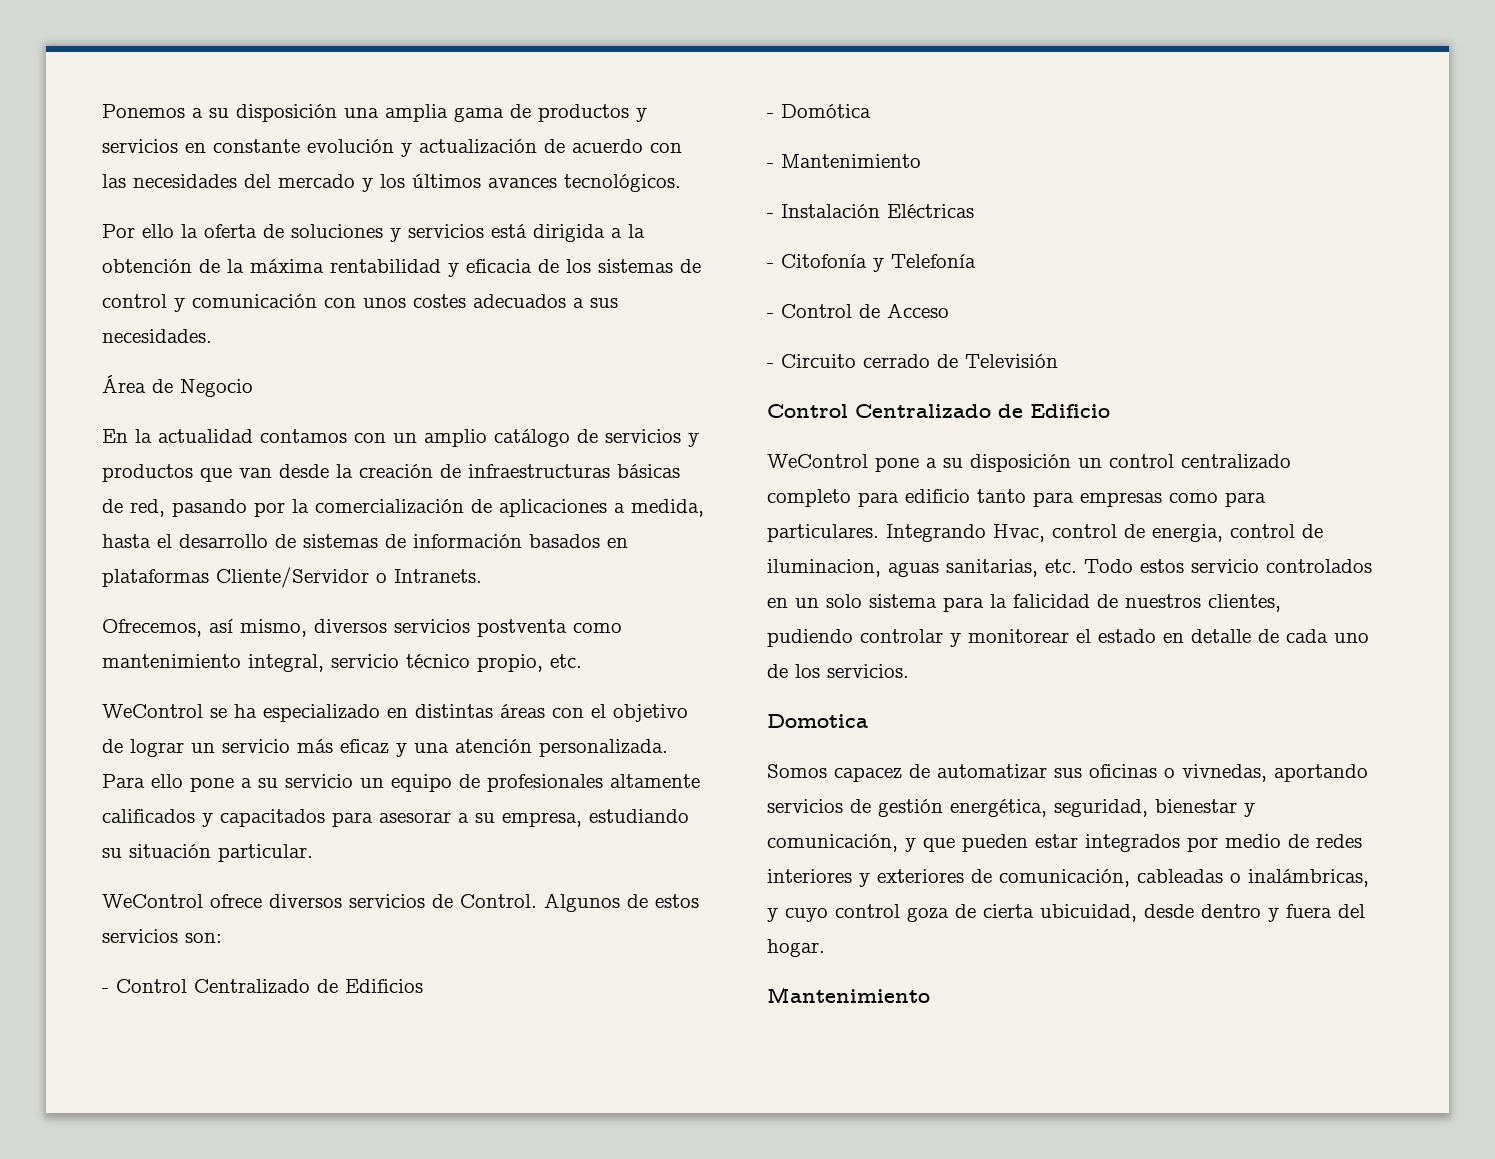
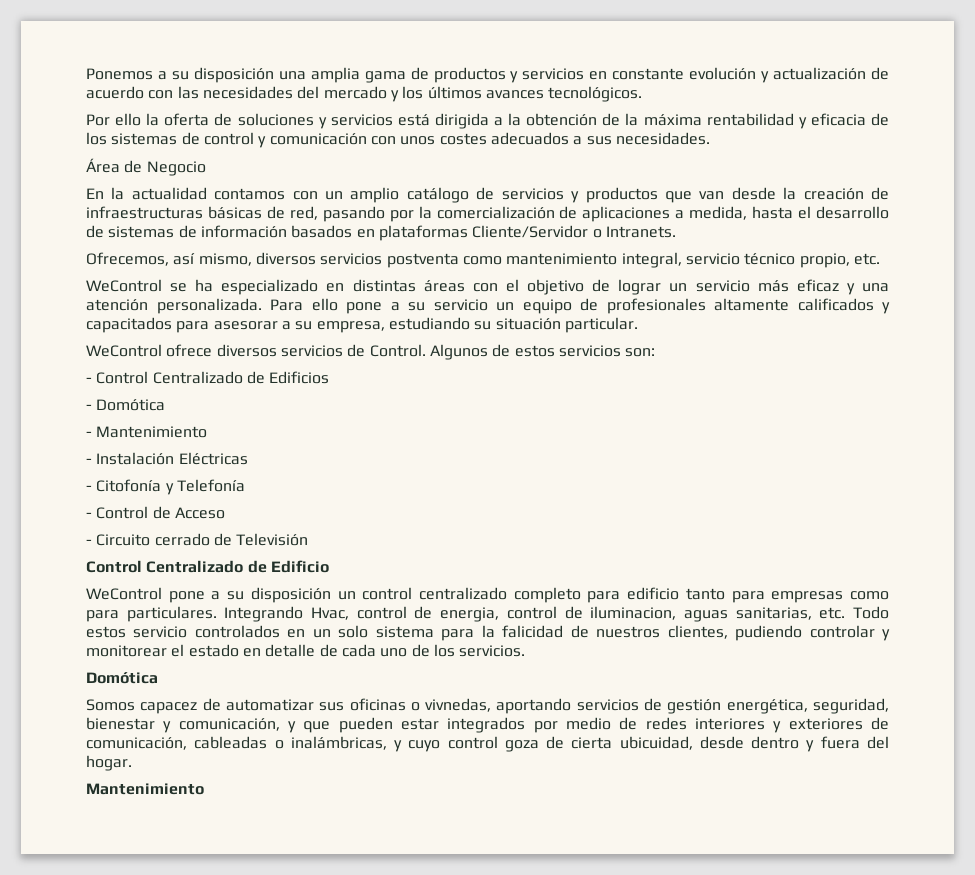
[767,714,868,728] Domotica -> [86,672,158,684] Domótica

